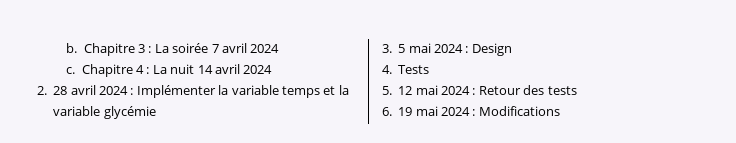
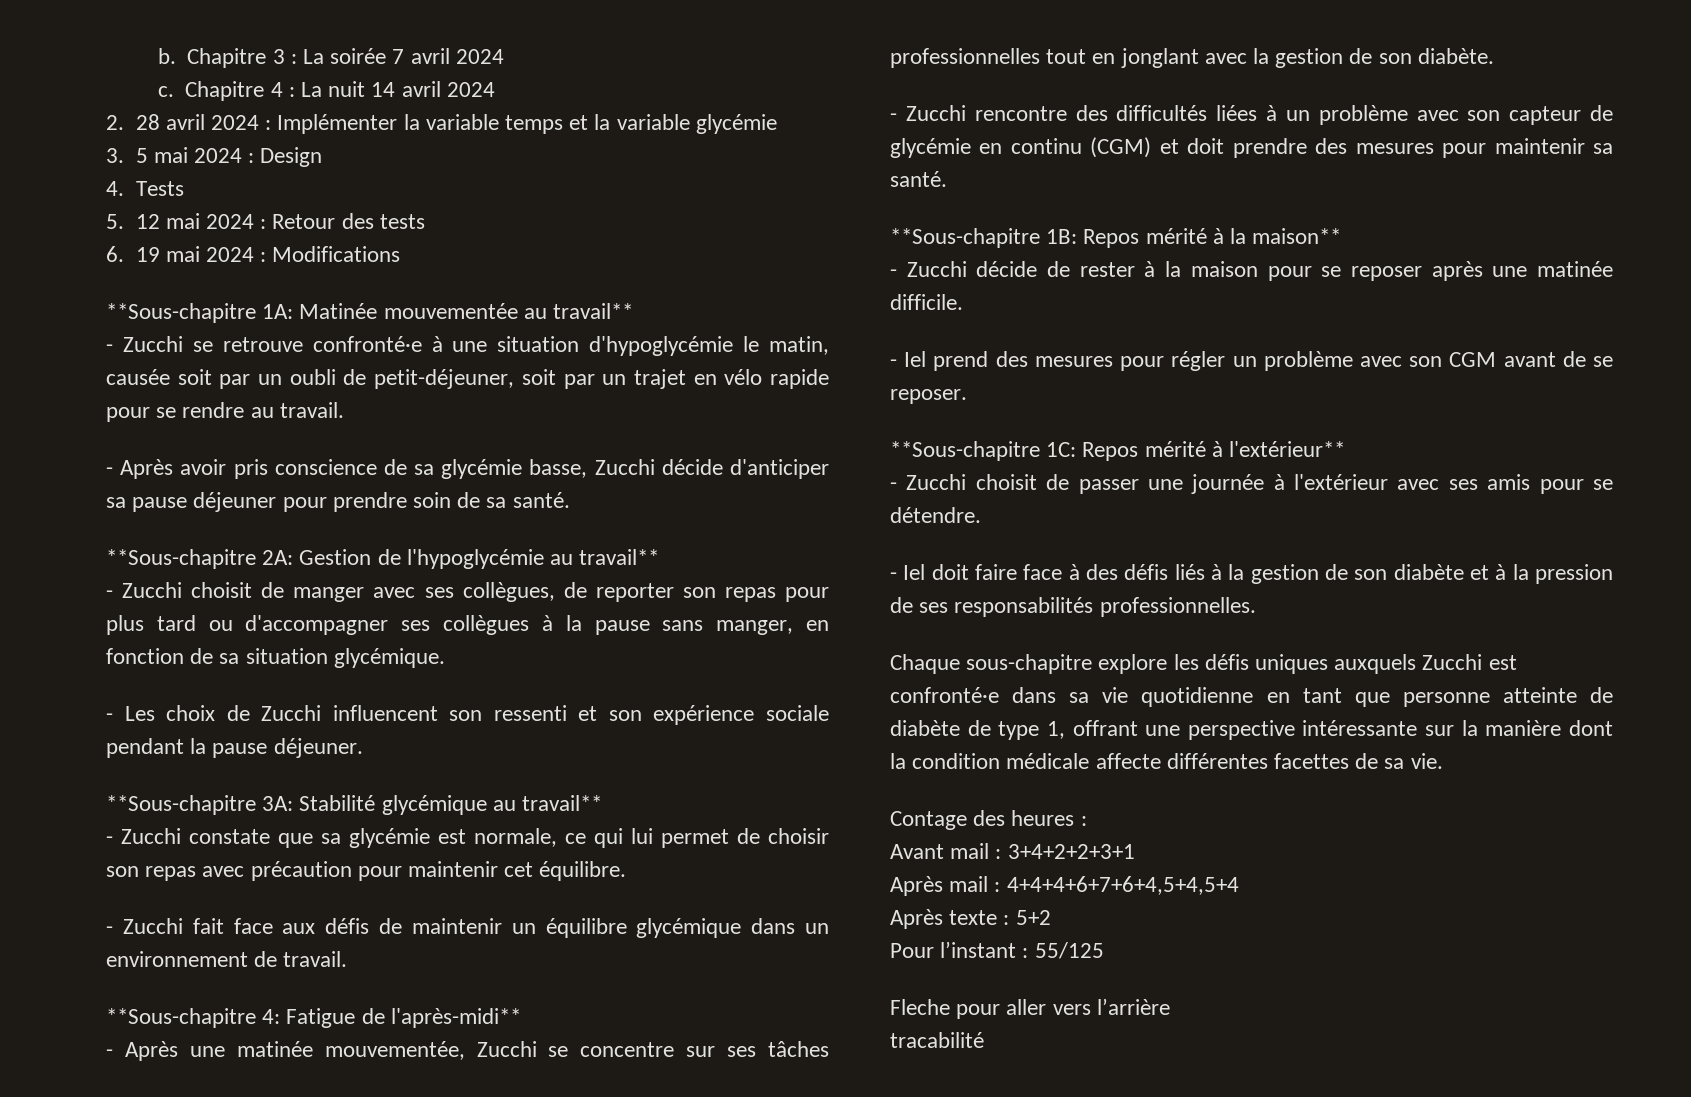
(560, 111) none -> [106,303,634,323] [106,336,829,356] [106,369,830,389] [106,402,344,422] [106,459,829,479] [106,492,570,512] [106,549,660,569] [106,582,829,602] [106,615,829,635] [106,648,445,668] [106,705,829,725] [106,738,363,758] [106,795,603,815] [106,828,829,848] [106,861,627,881] [106,918,830,938] [106,951,348,967] [106,1008,521,1028] [106,1041,829,1061] [890,48,1494,68] [890,105,1613,125] [890,137,1613,158] [890,171,947,187] [890,228,1342,248] [890,261,1613,281] [890,294,963,310] [890,351,1613,371] [890,389,967,404] [890,441,1346,461] [890,474,1613,494] [890,507,981,523] [890,564,1613,584] [890,597,1256,617] [890,654,1517,674] [890,687,1613,707] [890,720,1613,740] [890,753,1443,769] [890,810,1087,830] [890,843,1135,859] [890,876,1239,896] [890,909,1051,929] [890,941,1104,959] [890,998,1170,1019] [890,1032,984,1048] // **Sous-chapitre 1A: Matinée mouvementée au travail** // - Zucchi se retrouve confronté·e à une situation d'hypoglycémie le matin, causée soit par un oubli de petit-déjeuner, soit par un trajet en vélo rapide pour se rendre au travail. // - Après avoir pris conscience de sa glycémie basse, Zucchi décide d'anticiper sa pause déjeuner pour prendre soin de sa santé. // **Sous-chapitre 2A: Gestion de l'hypoglycémie au travail** // - Zucchi choisit de manger avec ses collègues, de reporter son repas pour plus tard ou d'accompagner ses collègues à la pause sans manger, en fonction de sa situation glycémique. // - Les choix de Zucchi influencent son ressenti et son expérience sociale pendant la pause déjeuner. // **Sous-chapitre 3A: Stabilité glycémique au travail** // - Zucchi constate que sa glycémie est normale, ce qui lui permet de choisir son repas avec précaution pour maintenir cet équilibre. // - Zucchi fait face aux défis de maintenir un équilibre glycémique dans un environnement de travail. // **Sous-chapitre 4: Fatigue de l'après-midi** // - Après une matinée mouvementée, Zucchi se concentre sur ses tâches professionnelles tout en jonglant avec la gestion de son diabète. // - Zucchi rencontre des difficultés liées à un problème avec son capteur de glycémie en continu (CGM) et doit prendre des mesures pour maintenir sa santé. // **Sous-chapitre 1B: Repos mérité à la maison** // - Zucchi décide de rester à la maison pour se reposer après une matinée difficile. // - Iel prend des mesures pour régler un problème avec son CGM avant de se reposer. // **Sous-chapitre 1C: Repos mérité à l'extérieur** // - Zucchi choisit de passer une journée à l'extérieur avec ses amis pour se détendre. // - Iel doit faire face à des défis liés à la gestion de son diabète et à la pression de ses responsabilités professionnelles. // Chaque sous-chapitre explore les défis uniques auxquels Zucchi est confronté·e dans sa vie quotidienne en tant que personne atteinte de diabète de type 1, offrant une perspective intéressante sur la manière dont la condition médicale affecte différentes facettes de sa vie. // Contage des heures : // Avant mail : 3+4+2+2+3+1 // Après mail : 4+4+4+6+7+6+4,5+4,5+4 // Après texte : 5+2 // Pour l’instant : 55/125 // Fleche pour aller vers l’arrière // tracabilité

